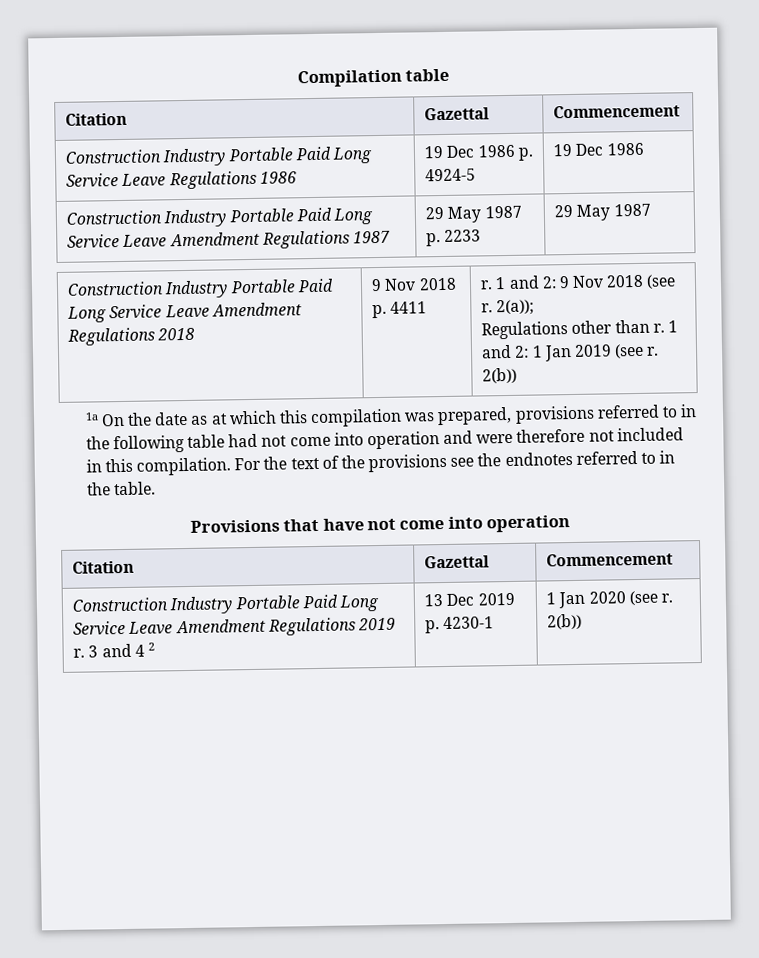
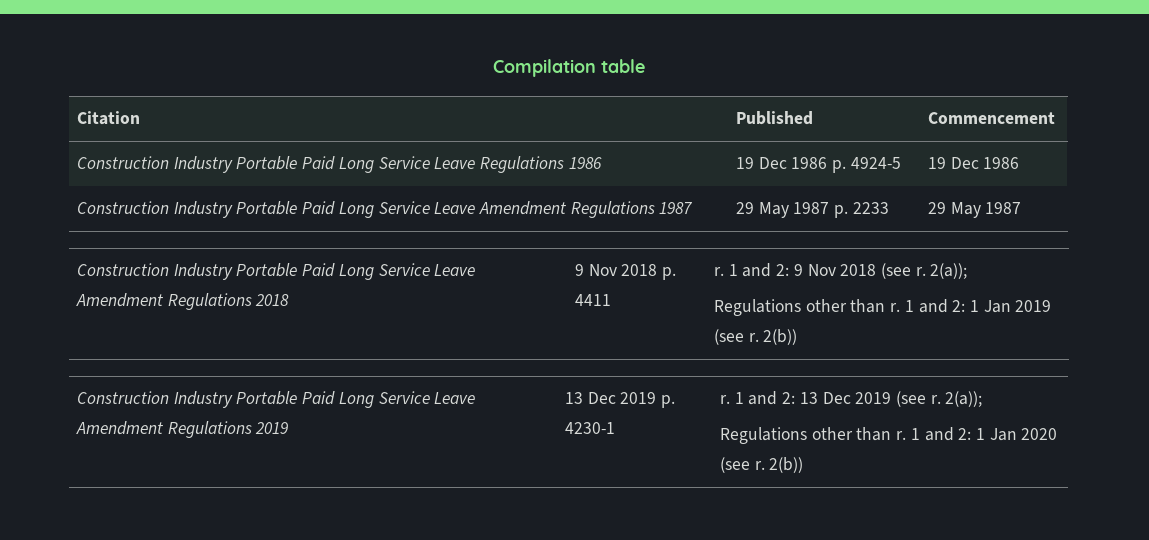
[424,107,491,121] Gazettal -> [735,111,813,125] Published
[84,404,698,428] [85,427,684,454] [85,450,676,476] [86,481,156,496] [189,515,571,533] [72,560,135,574] [424,555,491,569] [546,552,674,567] // 1a On the date as at which this compilation was prepared, provisions referred to in the following table had not come into operation and were therefore not included in this compilation. For the text of the provisions see the endnotes referred to in the table. // Provisions that have not come into operation // Citation | Gazettal | Commencement -> (798, 337) none
[73,642,155,658] r. 3 and 4 2 -> (289, 428) none
(495, 623) none -> [719,391,983,407] [719,427,972,444] r. 1 and 2: 13 Dec 2019 (see r. 2(a)); // Regulations other than r. 1 and 2:

